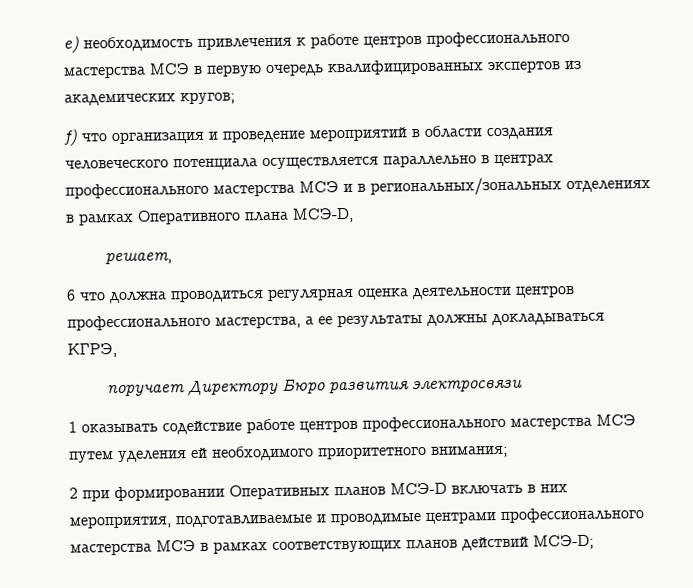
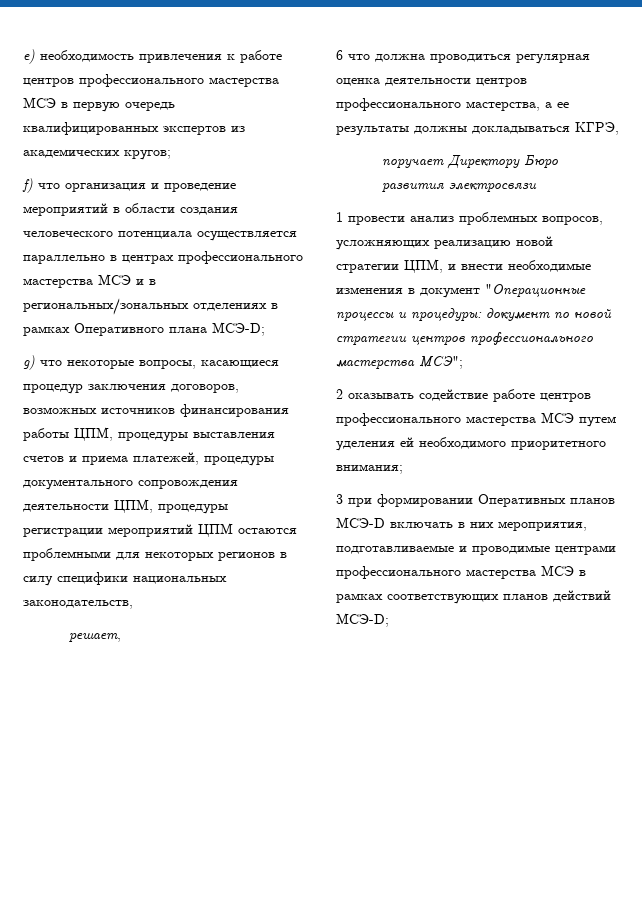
[292,207,354,223] МСЭ-D, -> [212,322,265,336] [23,355,279,370] [23,384,239,394] [23,404,289,417] [23,427,275,442] [23,452,274,466] [23,479,238,490] [23,499,228,514] [23,523,297,537] [23,548,287,561] [23,572,227,586] [23,600,133,609] МСЭ-D; // g) что некоторые вопросы, касающиеся процедур заключения договоров, возможных источников финансирования работы ЦПМ, процедуры выставления счетов и приема платежей, процедуры документального сопровождения деятельности ЦПМ, процедуры регистрации мероприятий ЦПМ остаются проблемными для некоторых регионов в силу специфики национальных законодательств,
(77, 427) none -> [348,212,603,225] [336,236,553,250] [336,259,591,273] [336,284,586,298] [336,308,612,322] [336,332,593,346] [336,356,463,370] [336,389,343,399] провести анализ проблемных вопросов, усложняющих реализацию новой стратегии ЦПМ, и внести необходимые изменения в документ "Операционные процессы и процедуры: документ по новой стратегии центров профессионального мастерства МСЭ"; // 2
[69,487,78,499] 2 -> [336,494,343,504] 3

